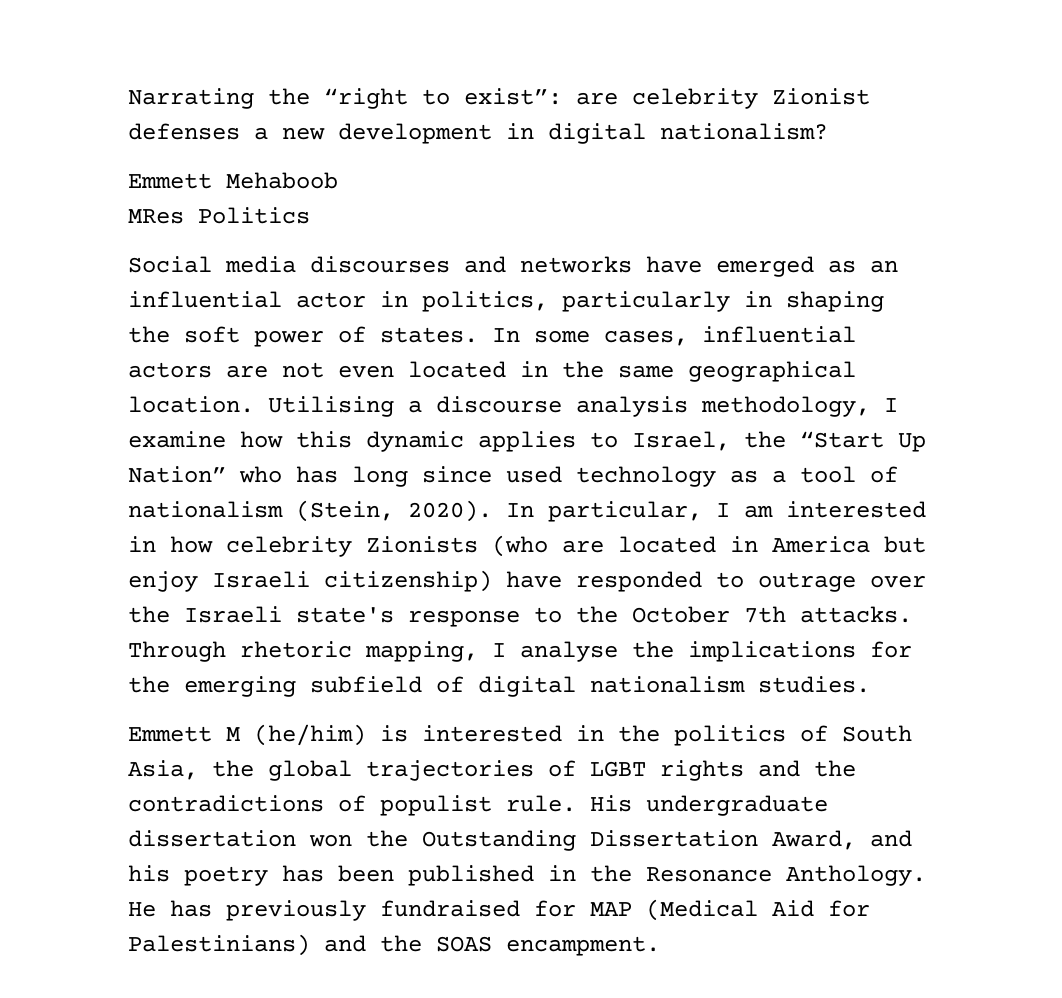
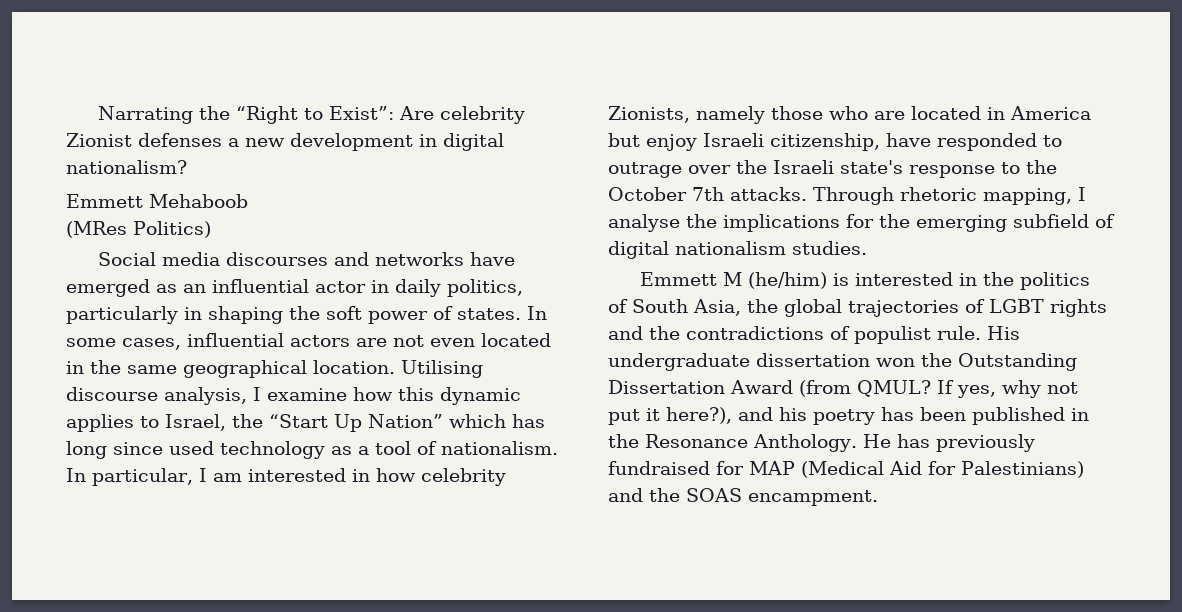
[324,88,618,109] “right to exist”: are -> [235,106,434,124] “Right to Exist”: Are
[128,207,310,224] MRes Politics -> [66,221,211,238] (MRes Politics)
(408, 299) none -> [395,279,441,297] daily
[408,396,870,417] a discourse analysis methodology, -> [66,387,247,405] discourse analysis,
[239,466,282,483] who -> [449,414,506,428] which
[128,500,492,522] nationalism (Stein, 2020). -> [441,441,558,455] nationalism.
[366,535,548,557] Zionists (who -> [608,106,868,124] Zionists, namely those who
[324,570,492,592] citizenship) -> [770,133,880,151] citizenship,
[772,830,856,850] Award, -> [730,380,1078,398] [608,407,732,425] Award (from QMUL? If yes, why not put it here?),

